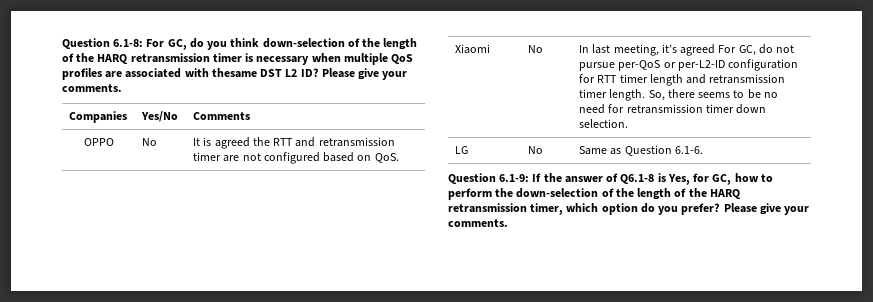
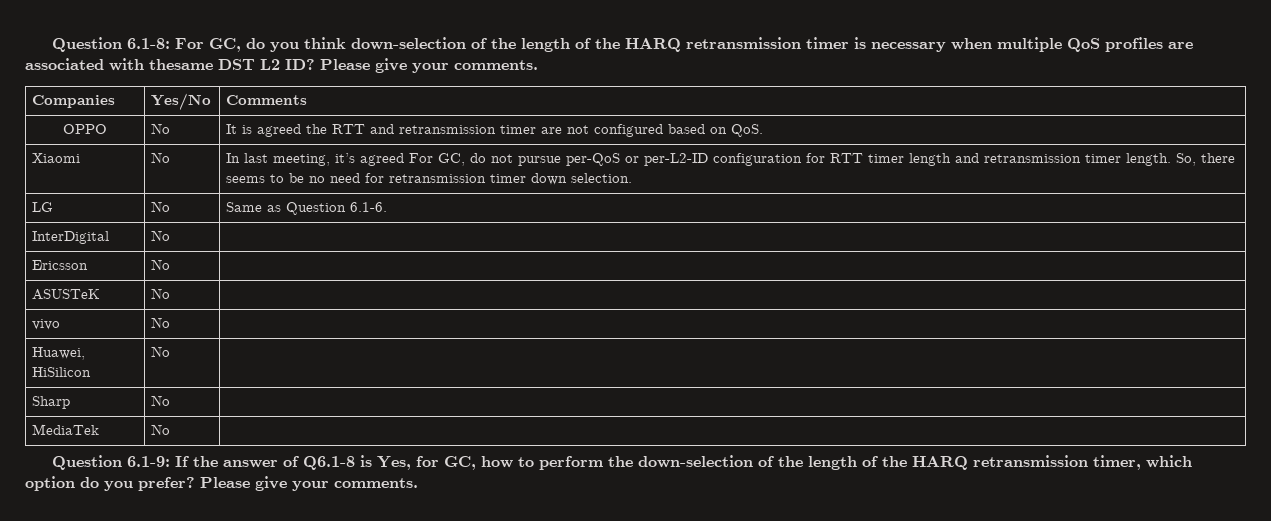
(703, 150) none -> [31,231,109,244] [150,230,170,241] [31,260,88,270] [150,259,170,270] [31,289,100,300] [150,288,170,299] [31,319,60,330] [150,317,170,328] [31,347,85,360] [31,367,91,377] [150,346,170,357] [31,396,70,409] [150,395,170,406] [31,424,99,435] [150,424,170,435] // InterDigital | No | // Ericsson | No | // ASUSTeK | No | // vivo | No | // Huawei, HiSilicon | No | // Sharp | No | // MediaTek | No |

